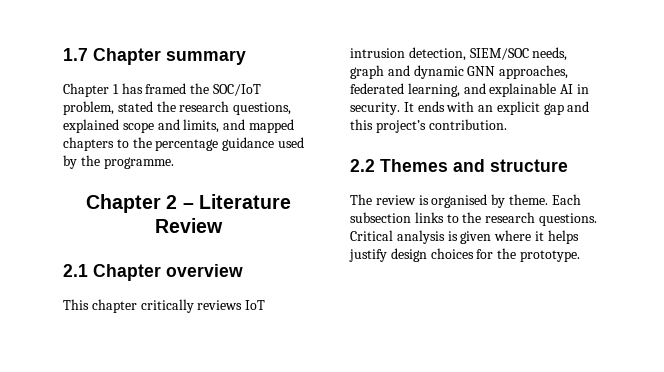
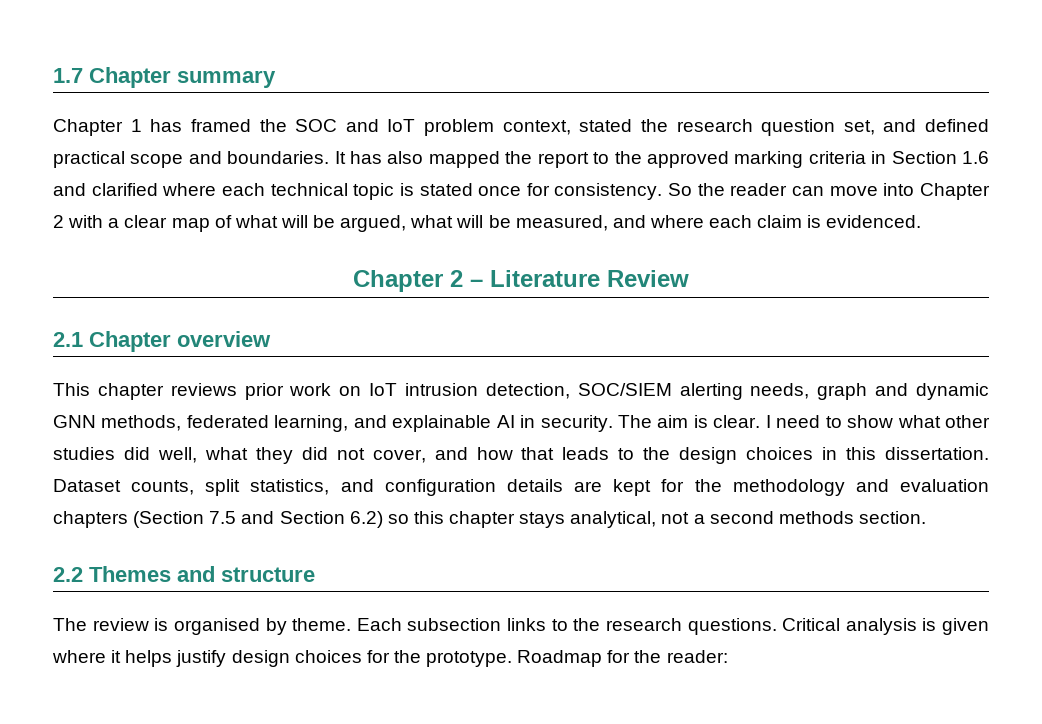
[212,84,261,96] [63,101,292,115] [63,119,294,133] [63,137,304,151] [63,155,174,169] SOC/IoT problem, stated the research questions, explained scope and limits, and mapped chapters to the percentage guidance used by the programme. -> [295,119,989,136] [53,151,989,168] [53,183,990,200] [53,215,922,232] SOC and IoT problem context, stated the research question set, and defined practical scope and boundaries. It has also mapped the report to the approved marking criteria in Section 1.6 and clarified where each technical topic is stated once for consistency. So the reader can move into Chapter 2 with a clear map of what will be argued, what will be measured, and where each claim is evidenced.
[140,299,243,313] critically reviews -> [170,383,362,400] reviews prior work on
[469,48,529,60] SIEM/SOC -> [577,383,743,400] SOC/SIEM alerting
[499,65,569,79] approaches, -> [101,415,182,431] methods,
[403,101,590,115] [350,119,507,133] It ends with an explicit gap and this project’s contribution. -> [618,415,991,428] [53,447,990,464] [53,479,990,496] [53,511,926,528] The aim is clear. I need to show what other studies did well, what they did not cover, and how that leads to the design choices in this dissertation. Dataset counts, split statistics, and configuration details are kept for the methodology and evaluation chapters (Section 7.5 and Section 6.2) so this chapter stays analytical, not a second methods section.
(580, 256) none -> [517,650,728,667] Roadmap for the reader:

